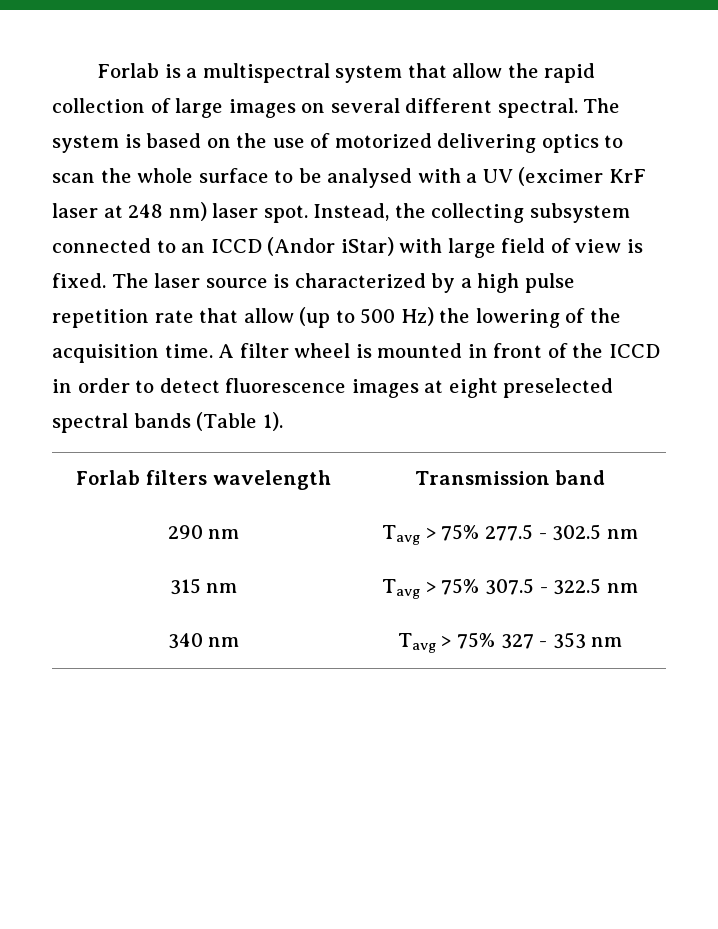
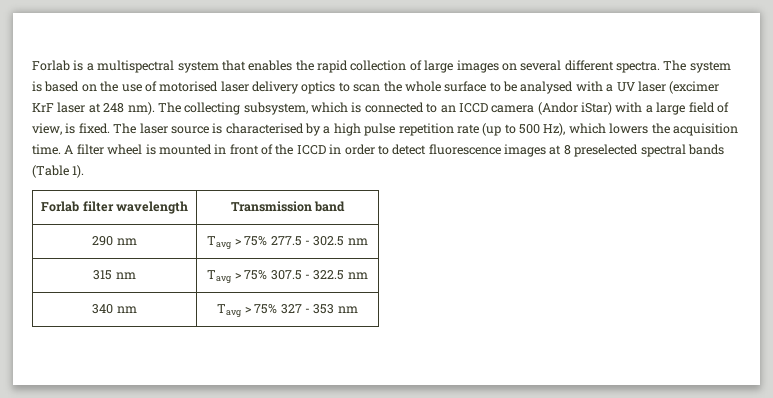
[452,63,503,78] allow -> [248,60,293,71] enables
[497,98,578,118] spectral. -> [616,61,660,73] spectra.
[334,133,537,153] motorized delivering -> [159,81,299,94] motorised laser delivery
(513, 176) none -> [637,81,666,92] laser
[168,202,630,223] nm) laser spot. Instead, the collecting subsystem -> [127,102,362,115] nm). The collecting subsystem, which is
(262, 246) none -> [491,105,535,113] camera
(443, 245) none -> [645,105,653,113] a
[575,239,622,253] view -> [32,123,62,135] view,
[294,273,426,288] characterized -> [225,123,304,134] characterised
[199,308,294,323] that allow -> (479, 129) none
[400,307,586,328] Hz) the lowering of -> [543,123,649,136] Hz), which lowers
[448,378,498,398] eight -> [563,145,571,155] 8
[146,470,207,485] filters -> [82,201,114,212] filter

